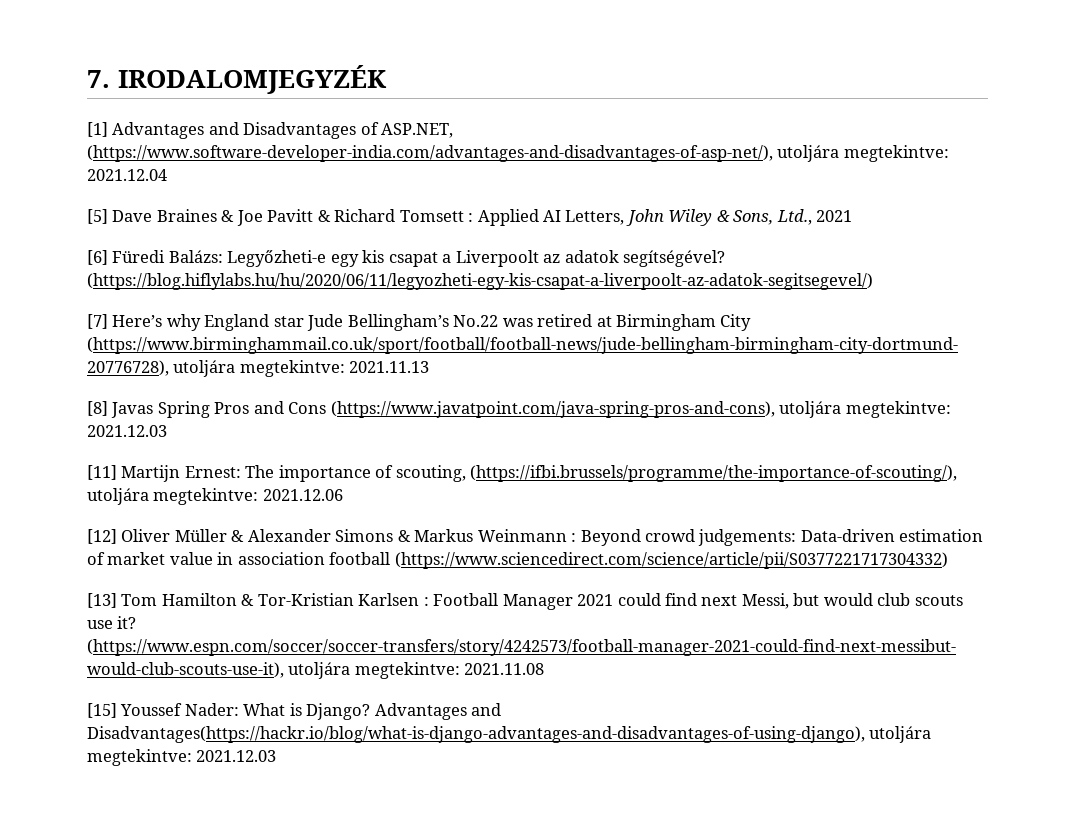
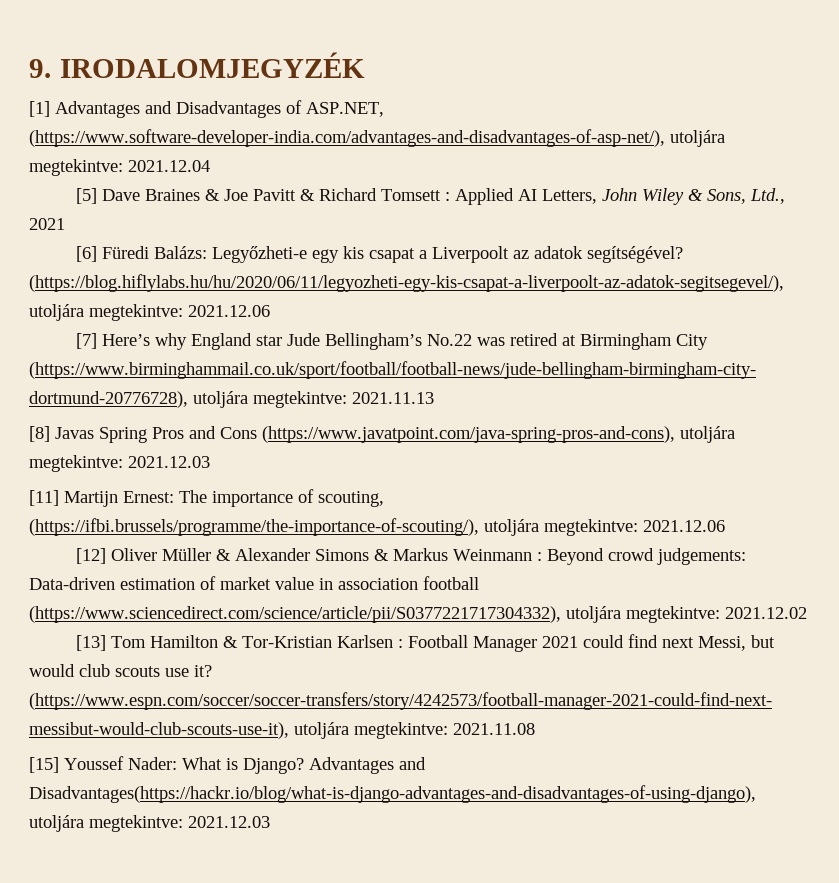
[87,70,110,88] 7. -> [29,59,51,78] 9.
[87,273,873,290] (https://blog.hiflylabs.hu/hu/2020/06/11/legyozheti-egy-kis-csapat-a-liverpoolt-az-adatok-segitsegevel/) -> [29,274,784,292] [29,304,270,321] (https://blog.hiflylabs.hu/hu/2020/06/11/legyozheti-egy-kis-csapat-a-liverpoolt-az-adatok-segitsegevel/), utoljára megtekintve: 2021.12.06
[394,552,948,569] (https://www.sciencedirect.com/science/article/pii/S0377221717304332) -> [29,606,807,623] (https://www.sciencedirect.com/science/article/pii/S0377221717304332), utoljára megtekintve: 2021.12.02

